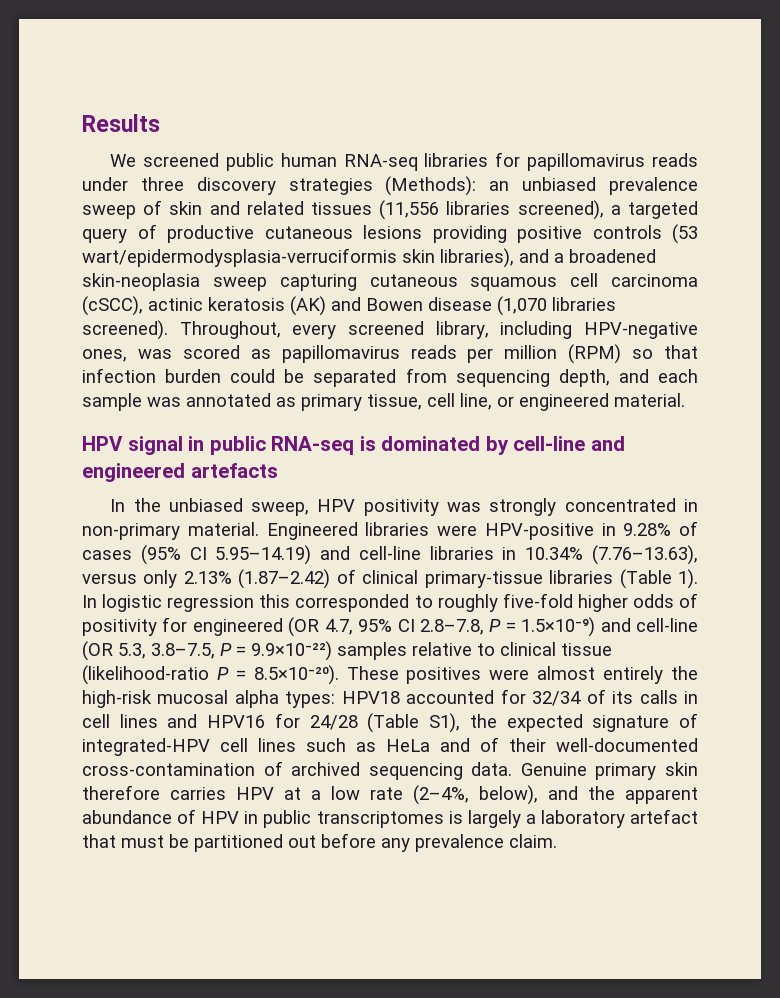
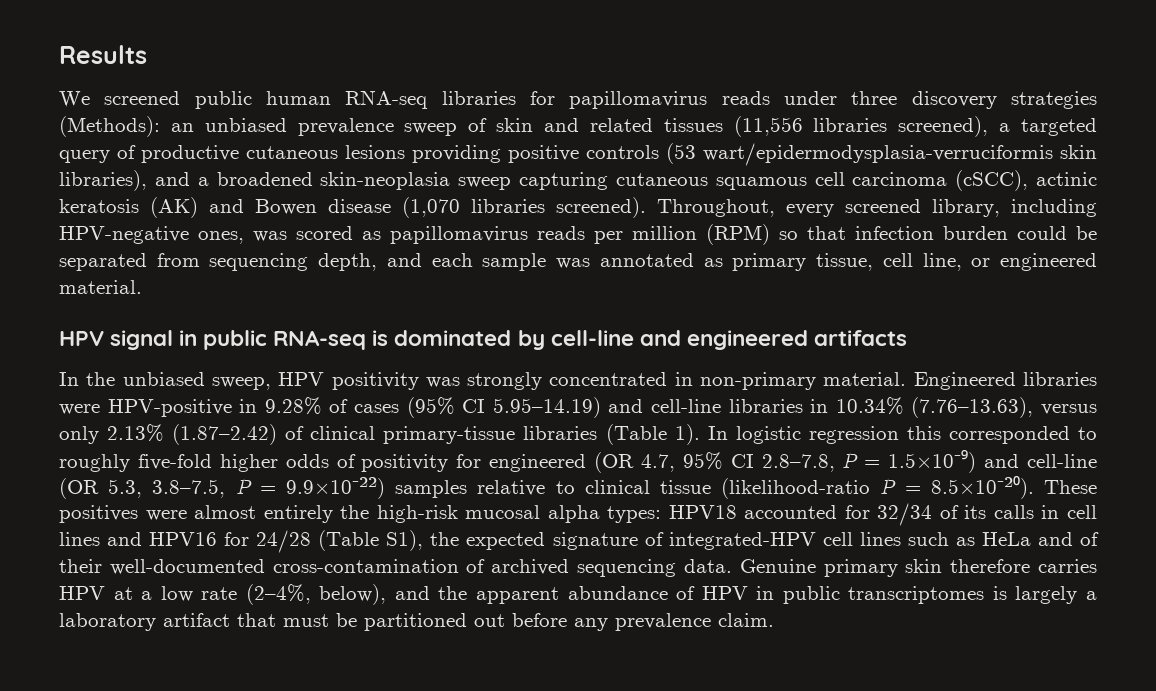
[190,463,278,478] artefacts -> [813,330,907,346] artifacts
[630,809,699,824] artefact -> [163,613,230,627] artifact

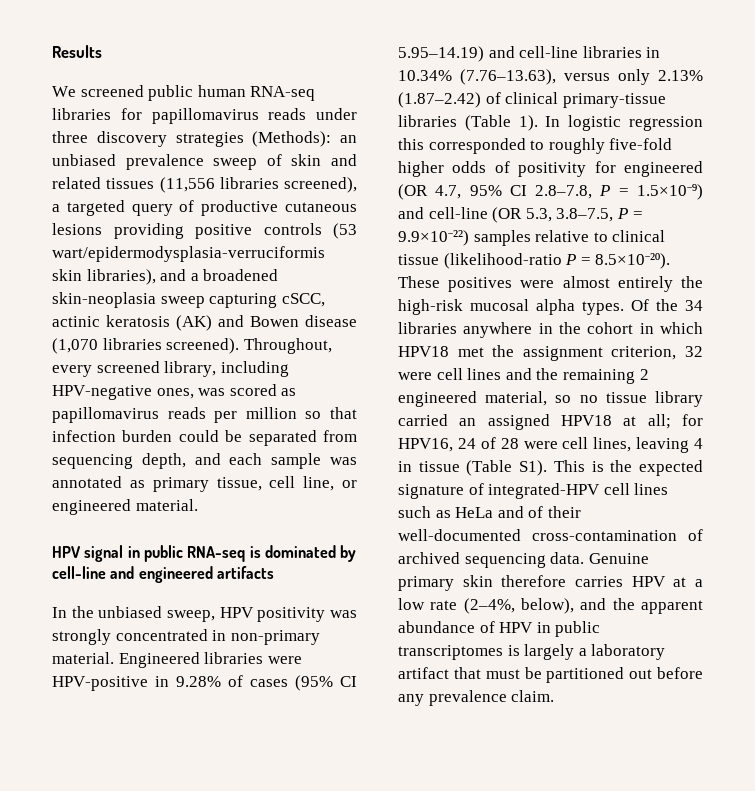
[615,170,1029,191] cutaneous squamous cell carcinoma (cSCC), -> [281,293,325,307] cSCC,
[706,224,770,245] (RPM) -> (297, 413) none
[607,503,1097,526] [59,530,424,553] types: HPV18 accounted for 32/34 of its calls in cell lines and HPV16 for 24/28 (Table S1), -> [582,299,703,315] [398,322,703,338] [398,345,703,361] [398,368,649,384] [398,391,703,407] [398,414,703,430] [398,437,703,453] [398,460,604,476] types. Of the 34 libraries anywhere in the cohort in which HPV18 met the assignment criterion, 32 were cell lines and the remaining 2 engineered material, so no tissue library carried an assigned HPV18 at all; for HPV16, 24 of 28 were cell lines, leaving 4 in tissue (Table S1). This is

